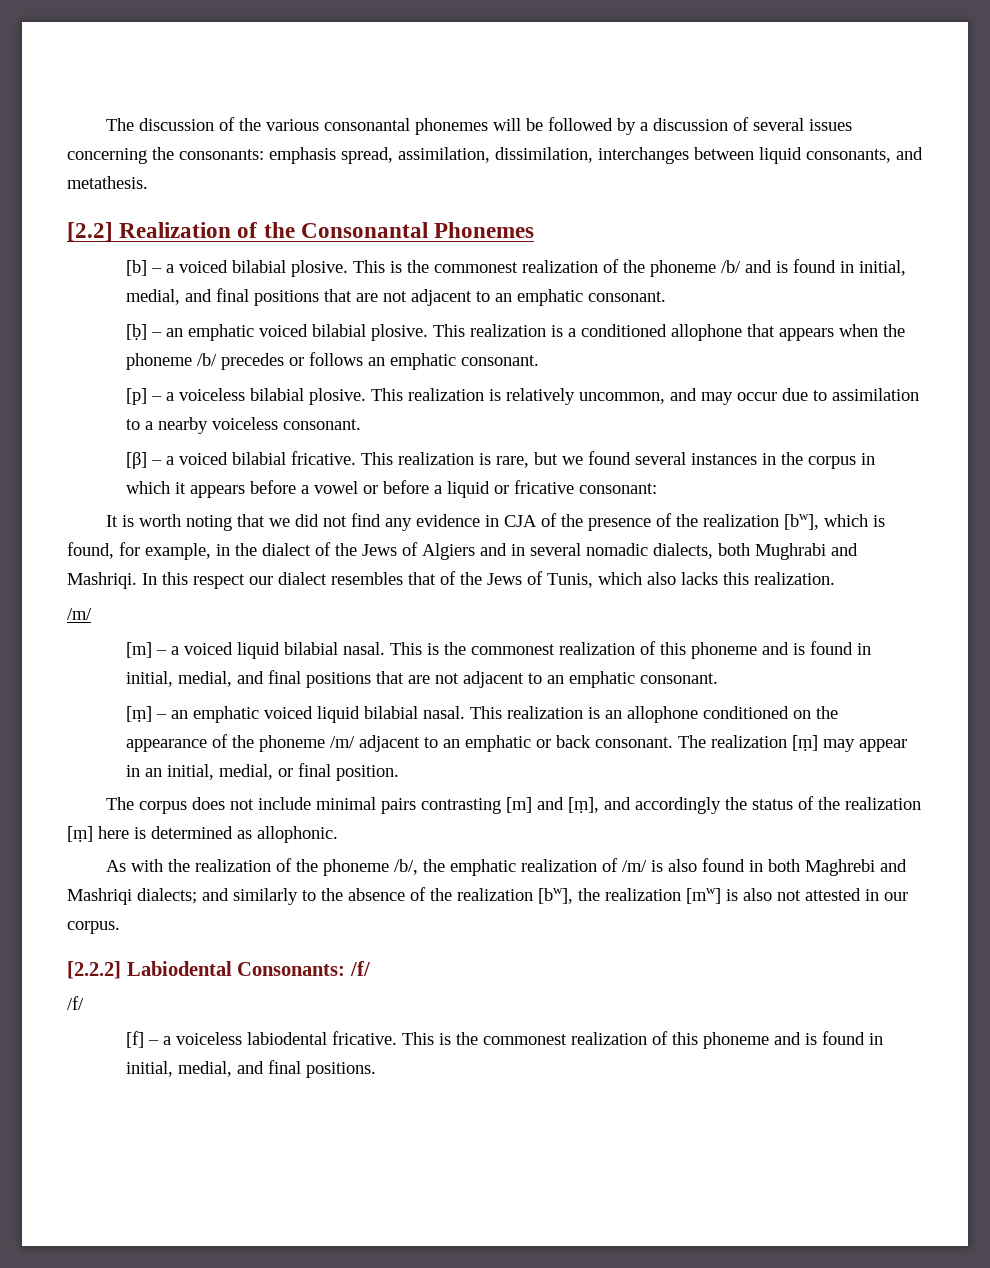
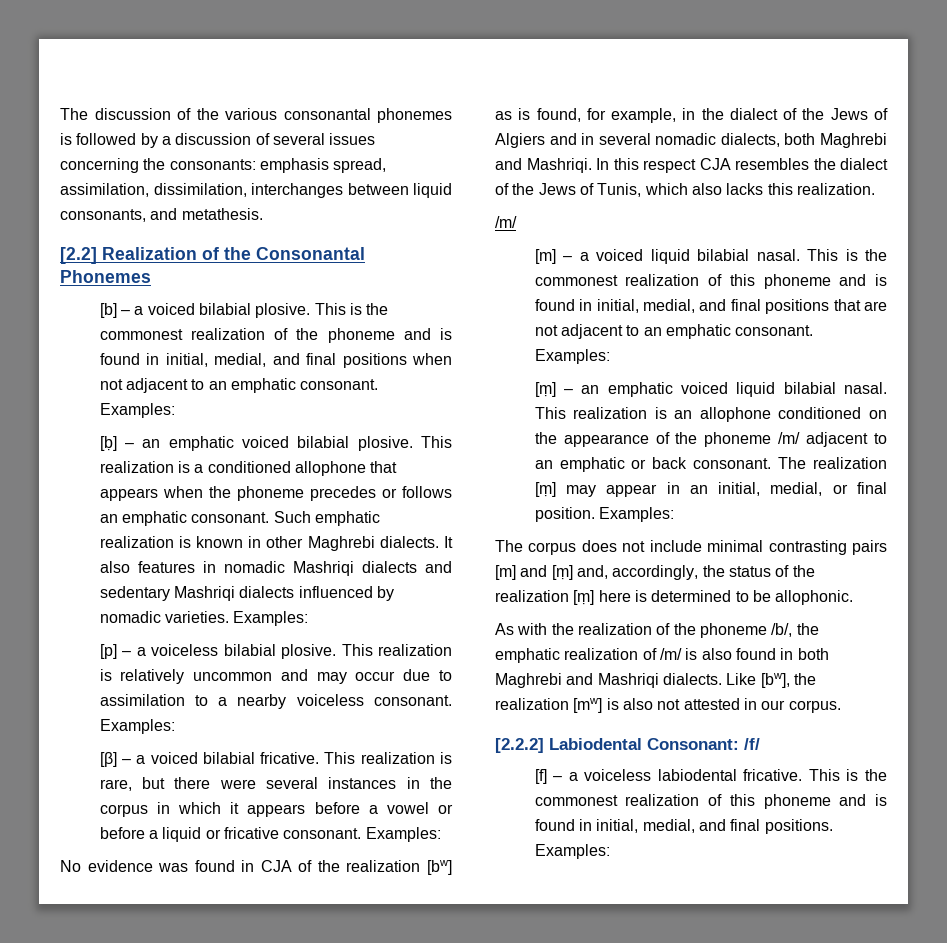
[493,118,544,131] will be -> [60,133,72,145] is
[721,259,907,276] [126,288,667,306] /b/ and is found in initial, medial, and final positions that are not adjacent to an emphatic consonant. -> [403,328,453,340] [99,353,453,368] [99,378,379,393] [99,403,175,418] and is found in initial, medial, and final positions when not adjacent to an emphatic consonant. Examples:
[197,353,218,366] /b/ -> (304, 493) none
(540, 360) none -> [273,511,380,526] [99,536,453,551] [99,561,452,576] [99,586,394,601] [99,611,309,626] Such emphatic realization is known in other Maghrebi dialects. It also features in nomadic Mashriqi dialects and sedentary Mashriqi dialects influenced by nomadic varieties. Examples:
[579,392,666,404] uncommon, -> [193,672,273,681] uncommon
(362, 424) none -> [99,719,175,734] Examples:
[562,451,632,465] we found -> [174,777,256,789] there were
[579,483,658,494] [106,513,869,531] consonant: // It is worth noting that we did not find any evidence in CJA of the presence of the realization [bw], which -> [283,827,441,842] [60,860,452,875] [495,111,512,120] consonant. Examples: // No evidence was found in CJA of the realization [bw] as
[755,543,826,560] Mughrabi -> [820,133,887,148] Maghrebi
[249,572,436,585] our dialect resembles that -> [699,158,888,170] CJA resembles the dialect
(719, 678) none -> [534,349,610,364] Examples:
(400, 773) none -> [599,507,675,522] Examples:
[381,797,722,814] pairs contrasting [m] and [ṃ], and accordingly -> [768,540,887,555] [495,565,699,580] contrasting pairs [m] and [ṃ] and, accordingly,
[237,830,252,839] as -> [735,590,771,602] to be
[137,887,533,905] dialects; and similarly to the absence of the realization -> [662,673,757,685] dialects. Like
[237,961,370,976] Consonants: /f/ // -> [647,738,739,750] Consonant:
(377, 1070) none -> [534,844,610,859] Examples:

